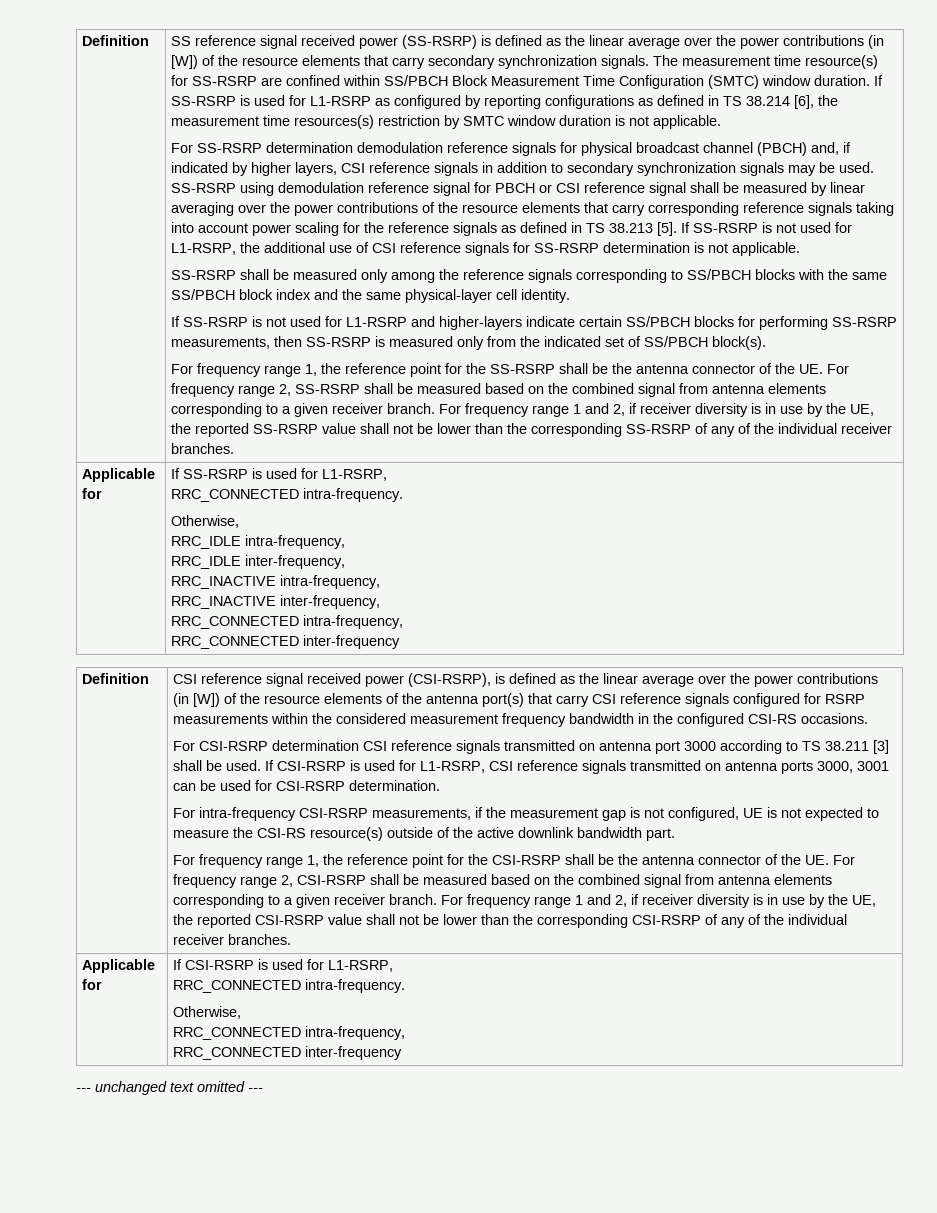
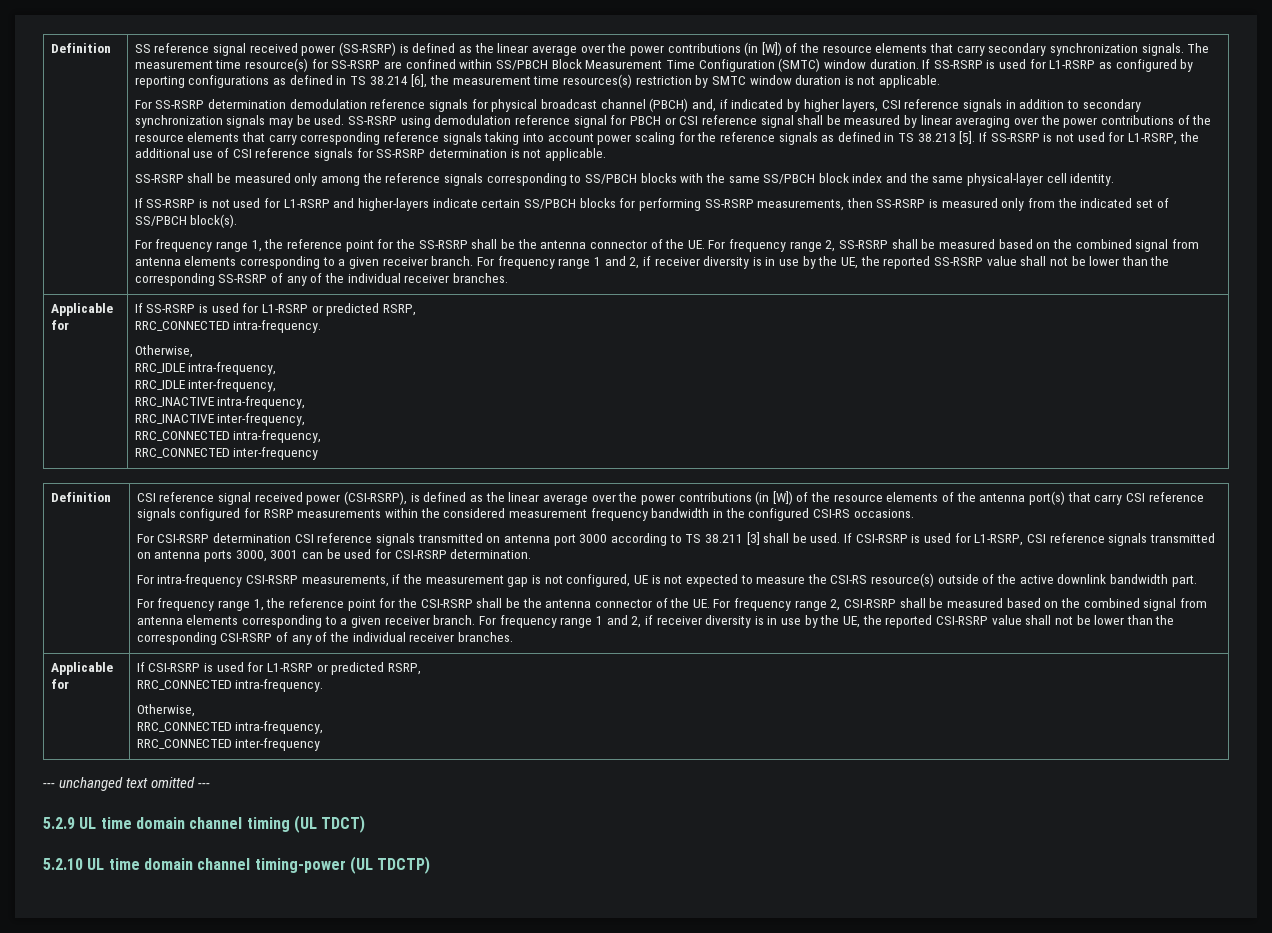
[322,469,388,481] L1-RSRP, -> [262,303,417,316] L1-RSRP or predicted RSRP,
[328,960,394,972] L1-RSRP, -> [267,662,422,675] L1-RSRP or predicted RSRP,
(263, 1090) none -> [43,815,366,833] [43,856,431,874] // 5.2.9 UL time domain channel timing (UL TDCT) // 5.2.10 UL time domain channel timing-power (UL TDCTP)

